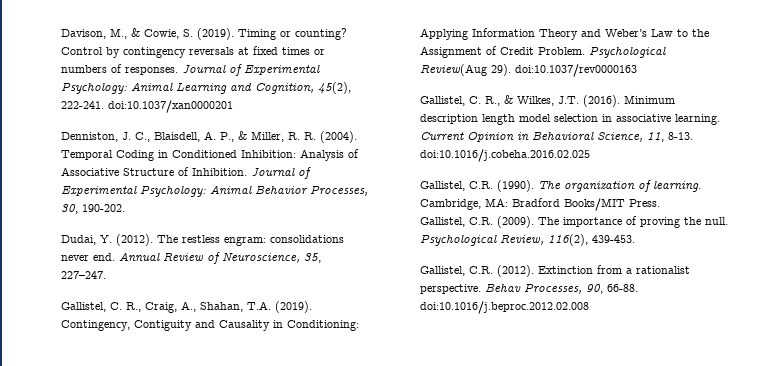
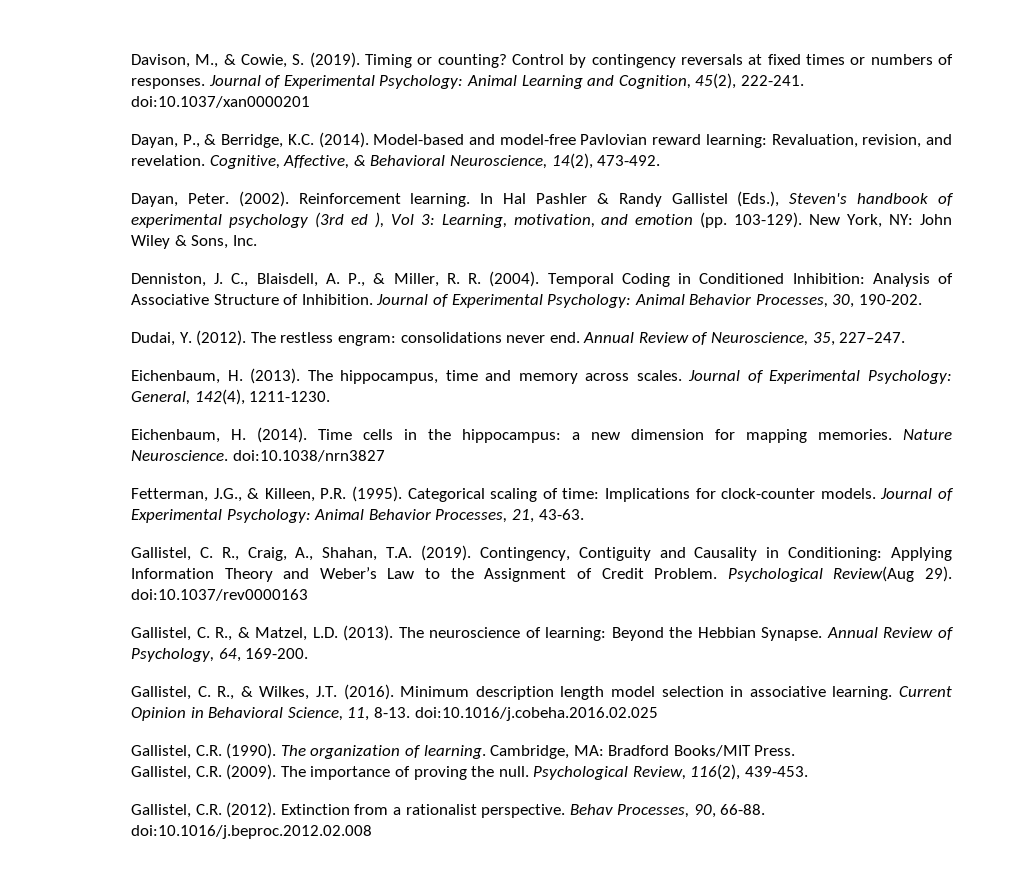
(234, 106) none -> [130,132,952,148] [130,153,661,169] [130,191,954,207] [130,212,953,228] [130,235,257,249] // Dayan, P., & Berridge, K.C. (2014). Model-based and model-free Pavlovian reward learning: Revaluation, revision, and revelation. Cognitive, Affective, & Behavioral Neuroscience, 14(2), 473-492. // Dayan, Peter. (2002). Reinforcement learning. In Hal Pashler & Randy Gallistel (Eds.), Steven's handbook of experimental psychology (3rd ed ), Vol 3: Learning, motivation, and emotion (pp. 103-129). New York, NY: John Wiley & Sons, Inc.
(107, 275) none -> [130,368,952,384] [130,389,331,405] [130,427,952,443] [130,450,385,462] [130,486,954,502] [130,509,584,523] // Eichenbaum, H. (2013). The hippocampus, time and memory across scales. Journal of Experimental Psychology: General, 142(4), 1211-1230. // Eichenbaum, H. (2014). Time cells in the hippocampus: a new dimension for mapping memories. Nature Neuroscience. doi:10.1038/nrn3827 // Fetterman, J.G., & Killeen, P.R. (1995). Categorical scaling of time: Implications for clock-counter models. Journal of Experimental Psychology: Animal Behavior Processes, 21, 43-63.
(638, 70) none -> [130,625,954,641] [130,648,309,662] // Gallistel, C. R., & Matzel, L.D. (2013). The neuroscience of learning: Beyond the Hebbian Synapse. Annual Review of Psychology, 64, 169-200.

